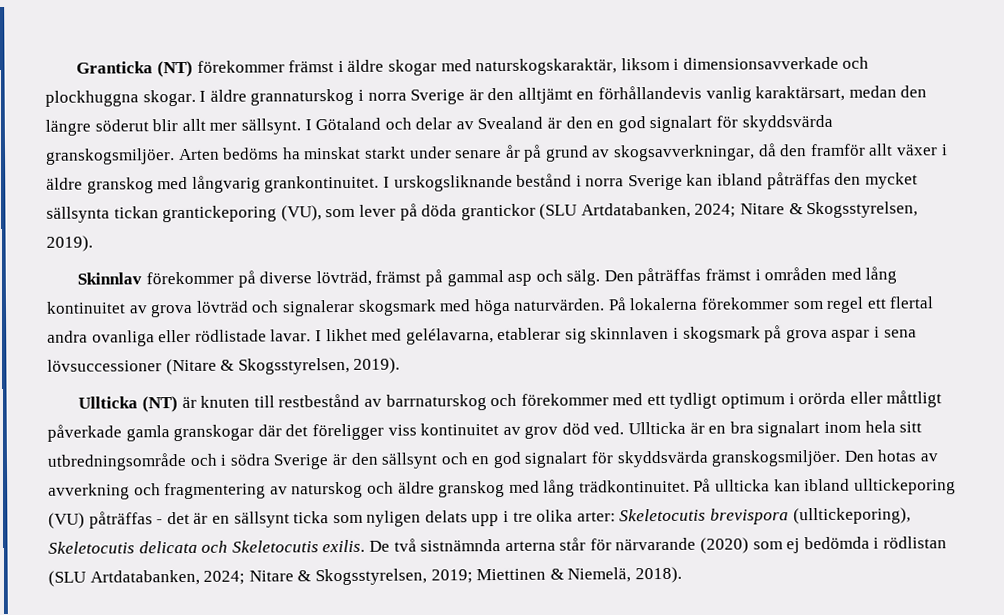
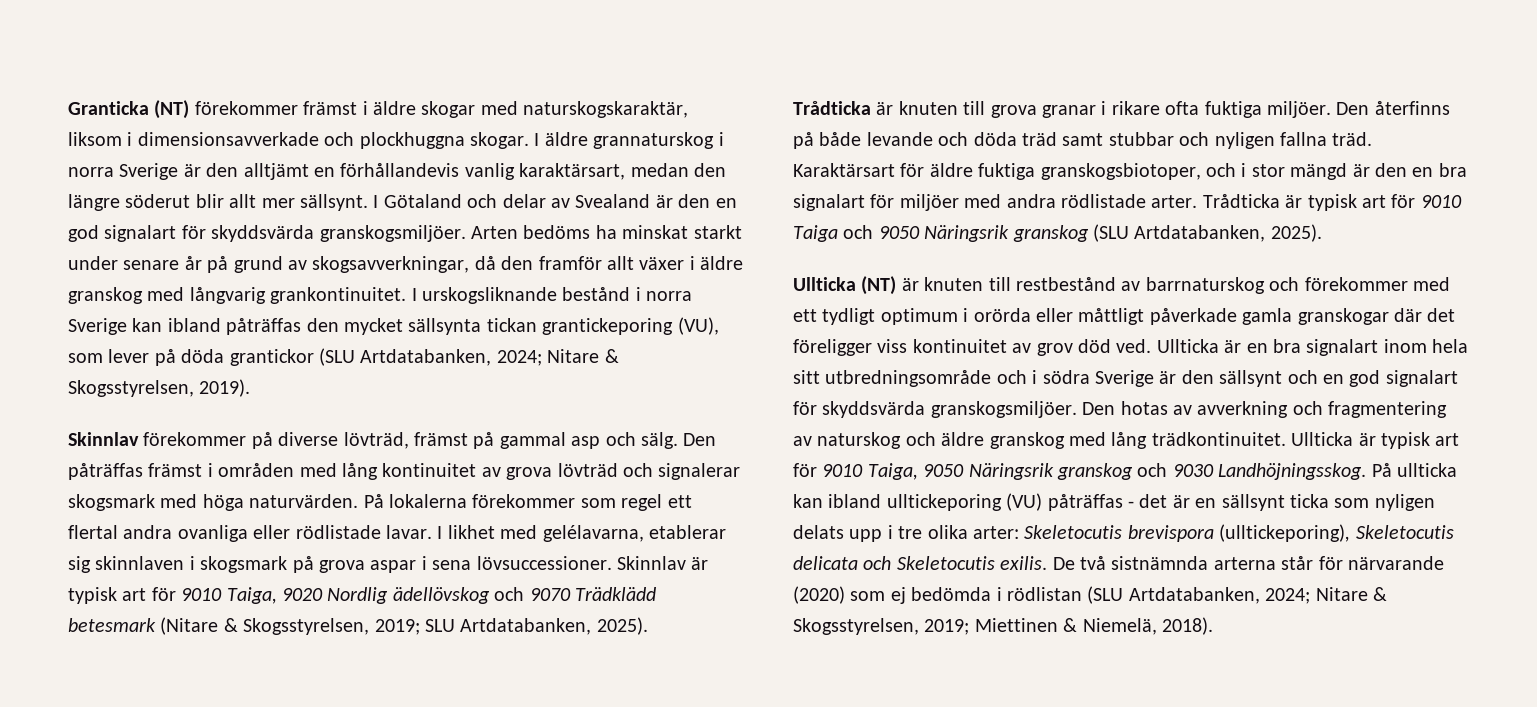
[47,357,401,376] lövsuccessioner (Nitare & Skogsstyrelsen, 2019). -> [476,556,709,570] [68,587,656,604] [68,617,648,635] [793,101,1450,118] [793,132,1373,149] [793,163,1467,180] [793,194,1462,211] [793,224,1322,242] lövsuccessioner. Skinnlav är typisk art för 9010 Taiga, 9020 Nordlig ädellövskog och 9070 Trädklädd betesmark (Nitare & Skogsstyrelsen, 2019; SLU Artdatabanken, 2025). // Trådticka är knuten till grova granar i rikare ofta fuktiga miljöer. Den återfinns på både levande och döda träd samt stubbar och nyligen fallna träd. Karaktärsart för äldre fuktiga granskogsbiotoper, och i stor mängd är den en bra signalart för miljöer med andra rödlistade arter. Trådticka är typisk art för 9010 Taiga och 9050 Näringsrik granskog (SLU Artdatabanken, 2025).
(690, 486) none -> [1291,432,1460,449] [793,463,1367,480] Ullticka är typisk art för 9010 Taiga, 9050 Näringsrik granskog och 9030 Landhöjningsskog.

